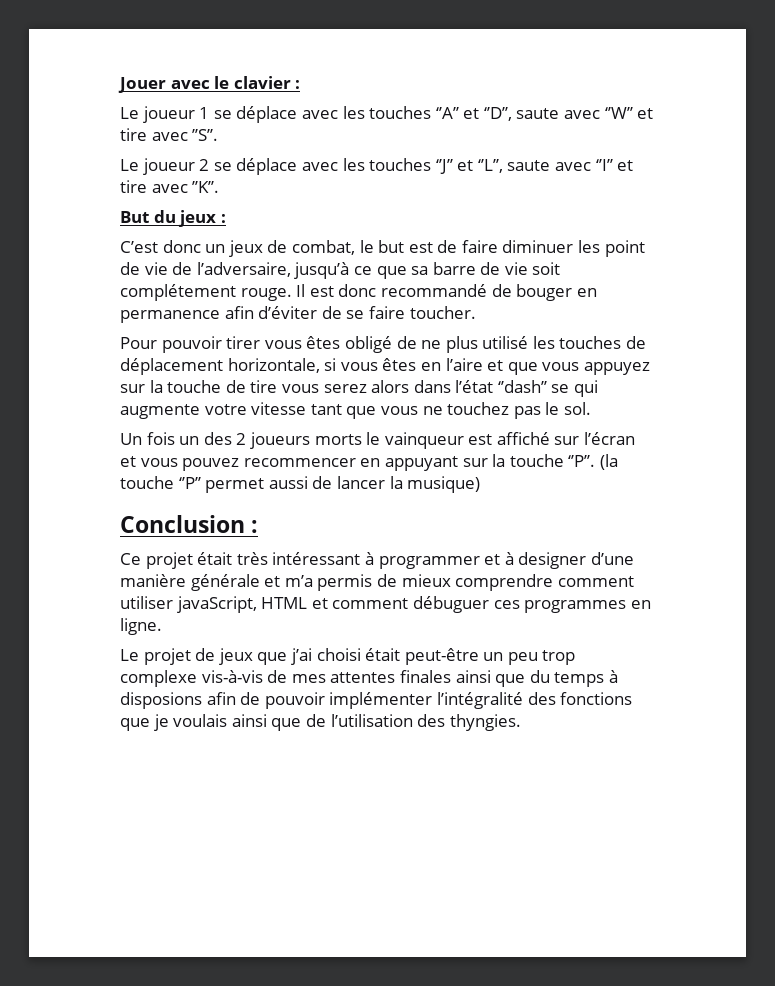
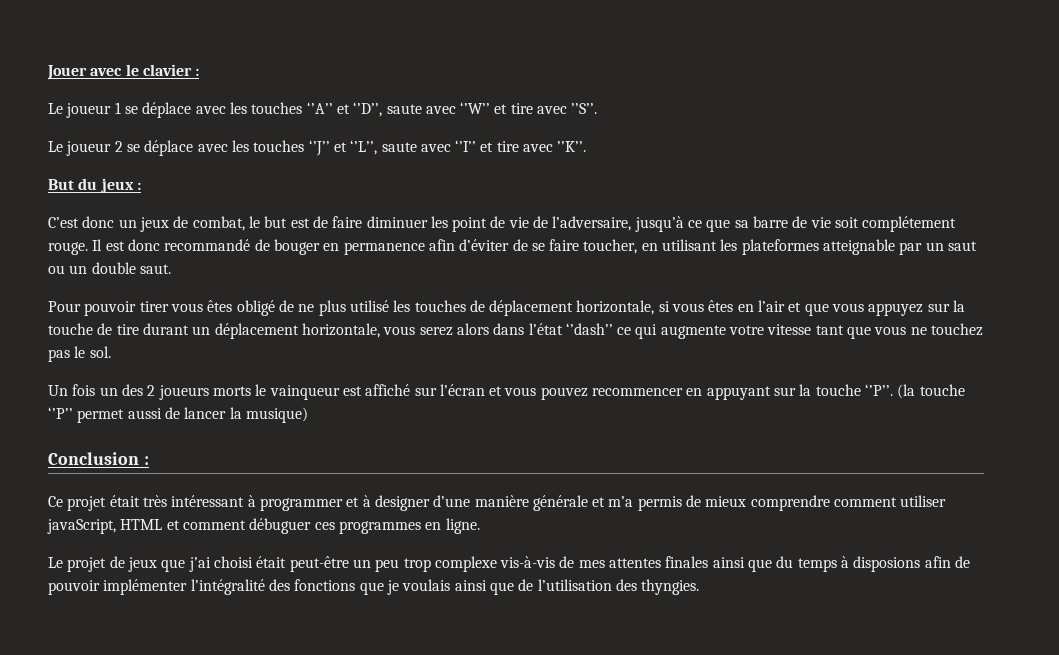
[409,306,476,319] toucher. -> [583,239,978,255] [48,262,171,274] toucher, en utilisant les plateformes atteignable par un saut ou un double saut.
[445,358,483,371] l’aire -> [758,300,786,312] l’air
(278, 386) none -> [142,323,380,339] durant un déplacement horizontale,
[551,384,570,393] se -> [617,327,632,335] ce

